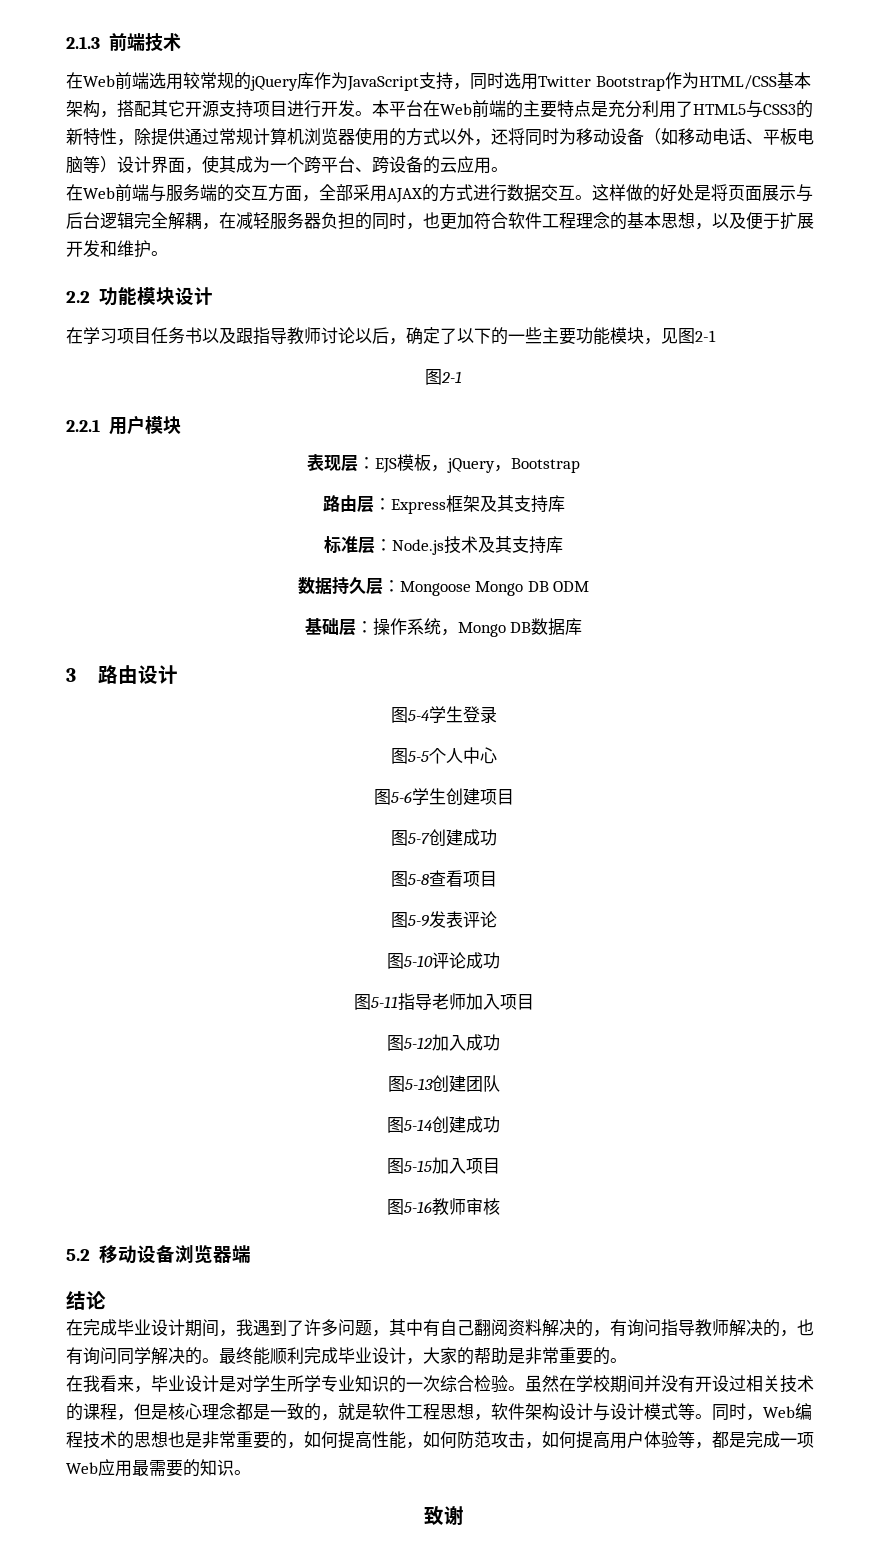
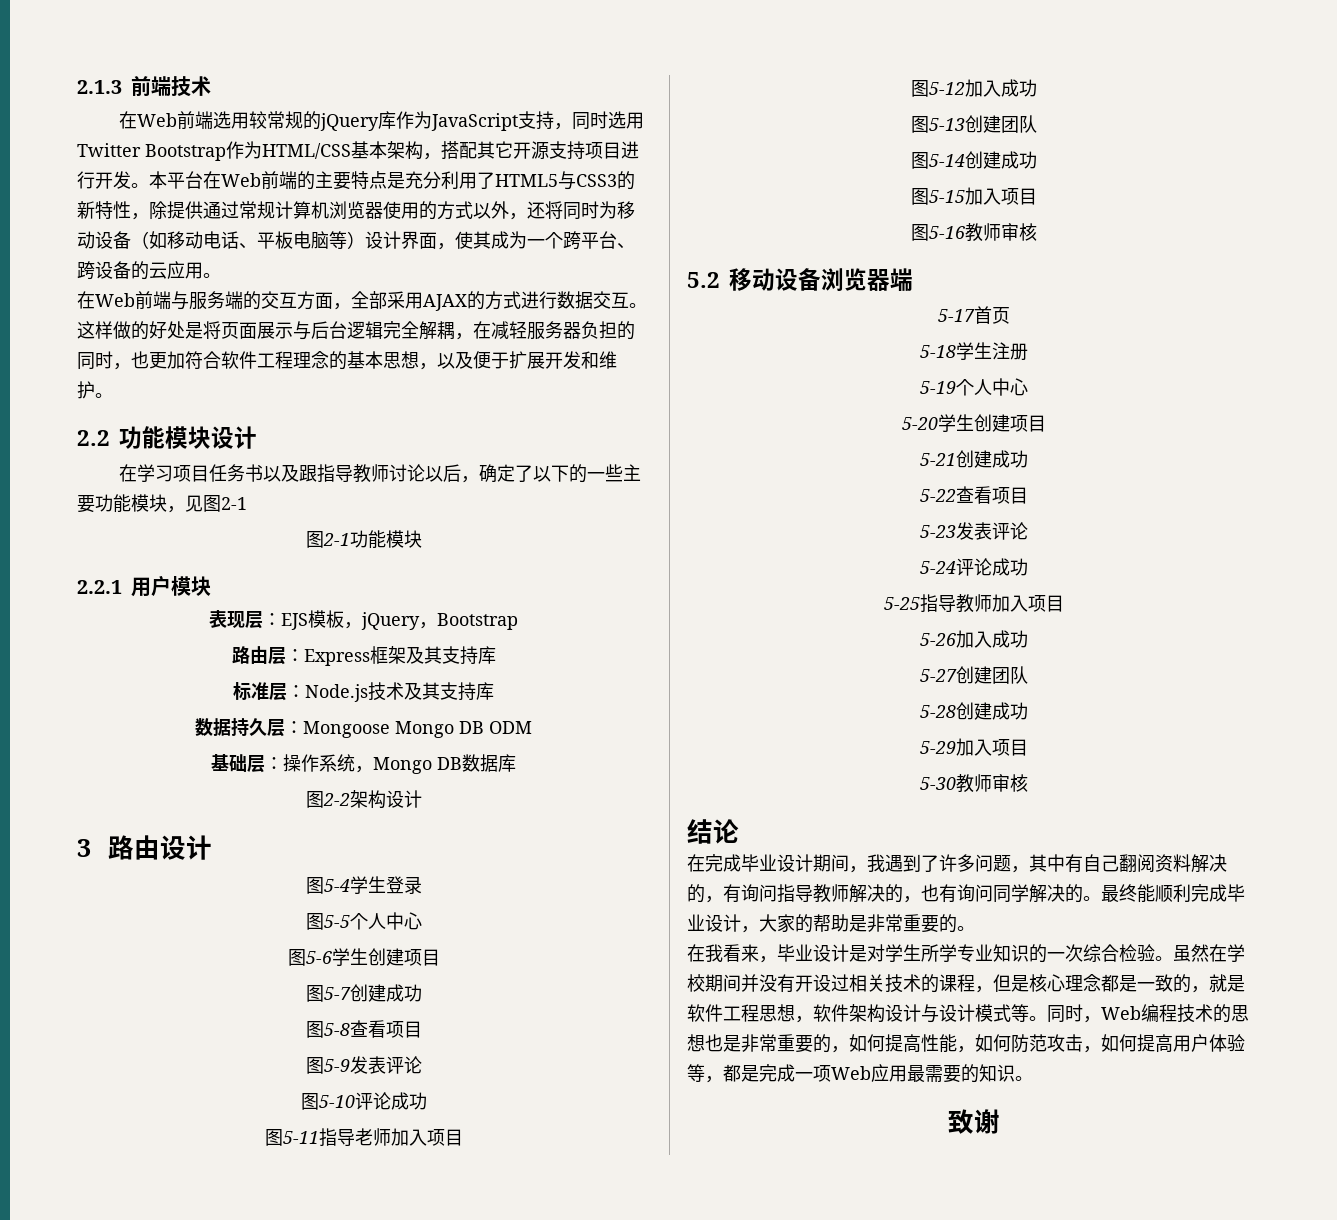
(462, 377) none -> [349,530,422,549] 功能模块
(583, 626) none -> [305,790,422,809] // 图2-2架构设计
(251, 1254) none -> [937,306,1010,324] [919,342,1028,360] [919,378,1028,396] [901,414,1046,432] [919,450,1028,468] [919,486,1028,504] [919,522,1028,540] [919,558,1028,576] [883,594,1064,613] [919,630,1028,648] [919,666,1028,684] [919,702,1028,720] [919,738,1028,756] [919,774,1028,793] // 5-17首页 // 5-18学生注册 // 5-19个人中心 // 5-20学生创建项目 // 5-21创建成功 // 5-22查看项目 // 5-23发表评论 // 5-24评论成功 // 5-25指导教师加入项目 // 5-26加入成功 // 5-27创建团队 // 5-28创建成功 // 5-29加入项目 // 5-30教师审核

